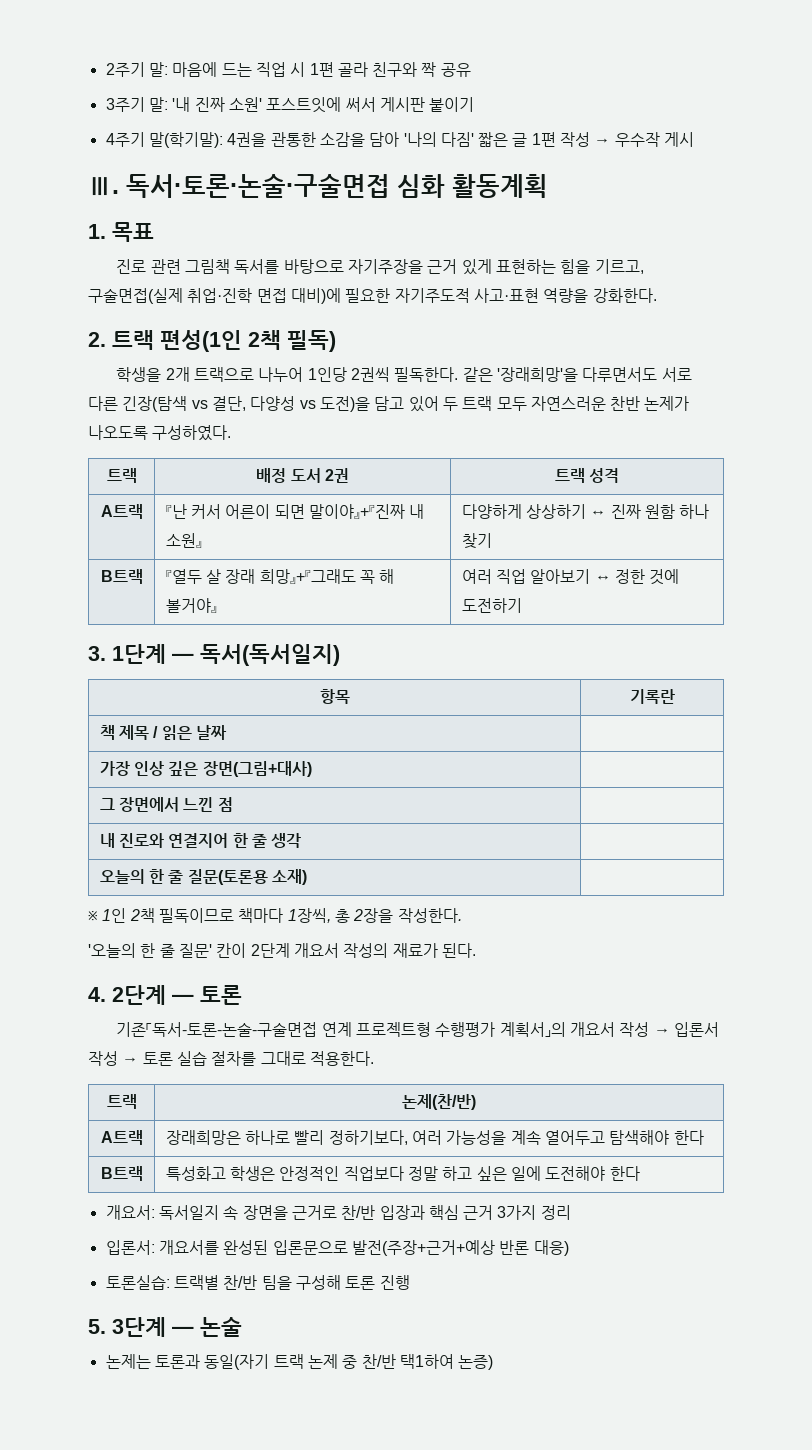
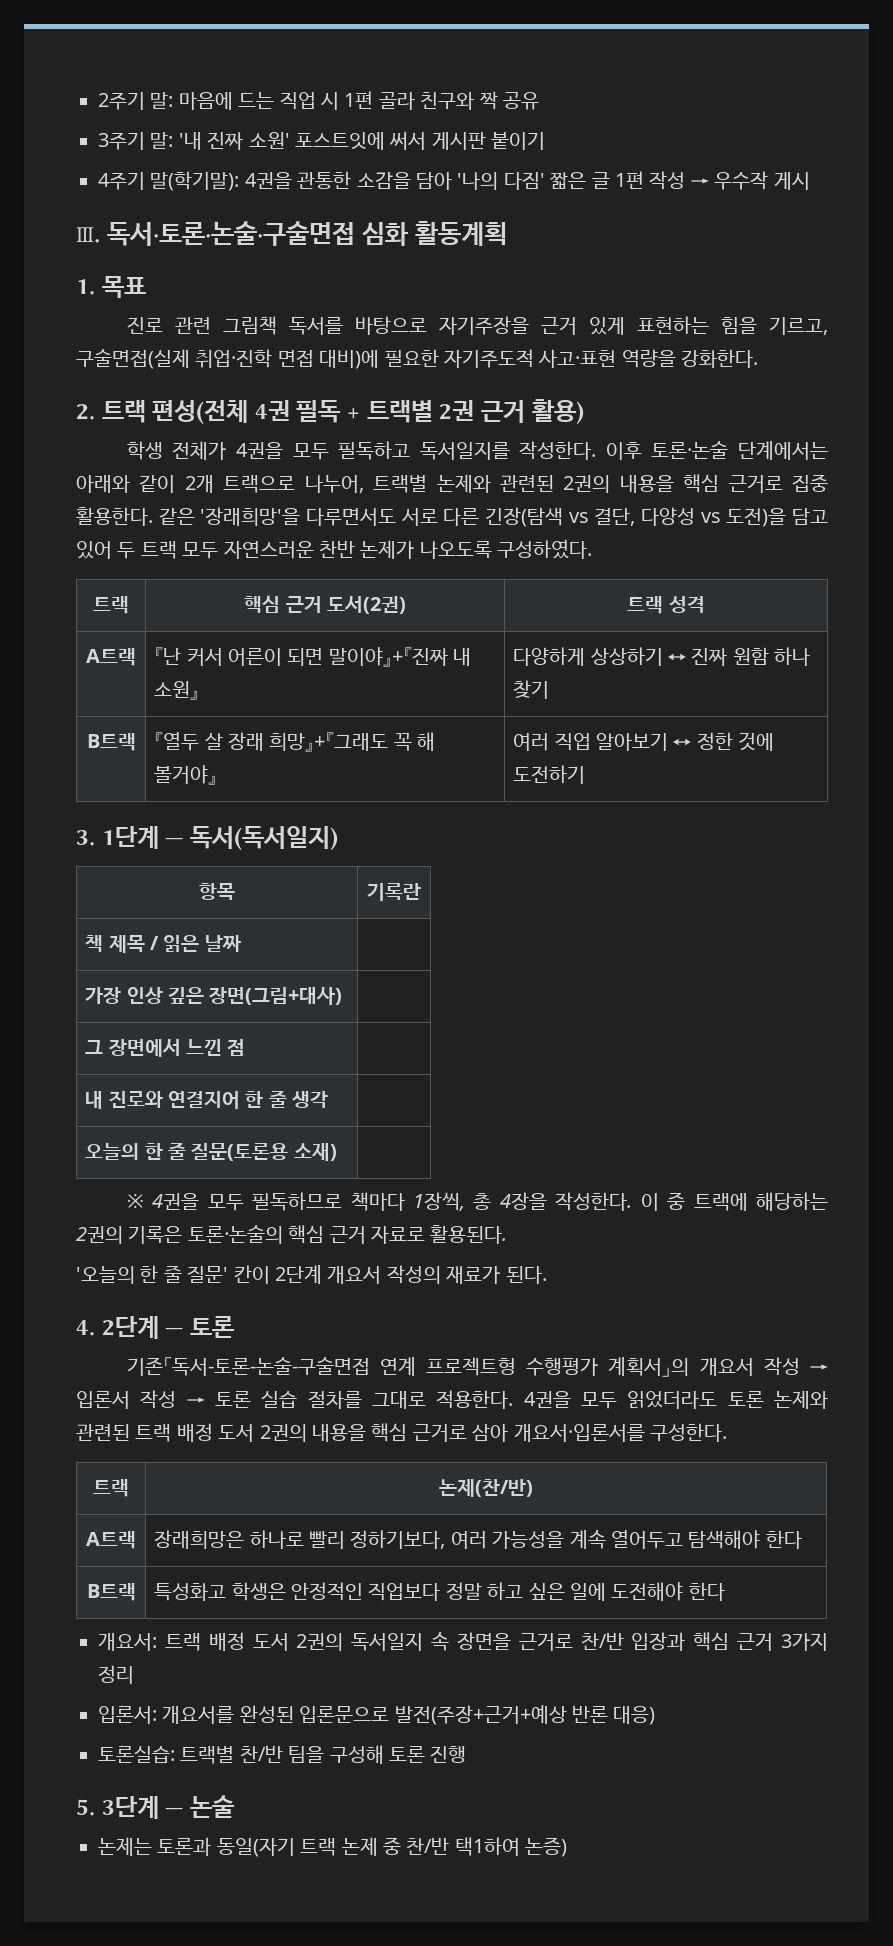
[160,330,336,352] [116,367,459,382] 편성(1인 2책 필독) // 학생을 2개 트랙으로 나누어 1인당 2권씩 필독한다. -> [152,399,584,424] [126,441,828,460] [76,474,828,493] [76,507,153,526] 편성(전체 4권 필독 + 트랙별 2권 근거 활용) // 학생 전체가 4권을 모두 필독하고 독서일지를 작성한다. 이후 토론·논술 단계에서는 아래와 같이 2개 트랙으로 나누어, 트랙별 논제와 관련된 2권의 내용을 핵심 근거로 집중 활용한다.
[256,468,349,483] 배정 도서 2권 -> [244,595,406,614] 핵심 근거 도서(2권)
[102,908,234,923] 1인 2책 필독이므로 -> [152,1192,343,1211] 4권을 모두 필독하므로
[353,908,462,923] 2장을 작성한다. -> [499,1192,829,1211] [76,1225,508,1244] 4장을 작성한다. 이 중 트랙에 해당하는 2권의 기록은 토론·논술의 핵심 근거 자료로 활용된다.
(374, 1058) none -> [523,1390,829,1409] [76,1423,727,1442] 4권을 모두 읽었더라도 토론 논제와 관련된 트랙 배정 도서 2권의 내용을 핵심 근거로 삼아 개요서·입론서를 구성한다.
(155, 1212) none -> [164,1632,344,1651] 트랙 배정 도서 2권의

